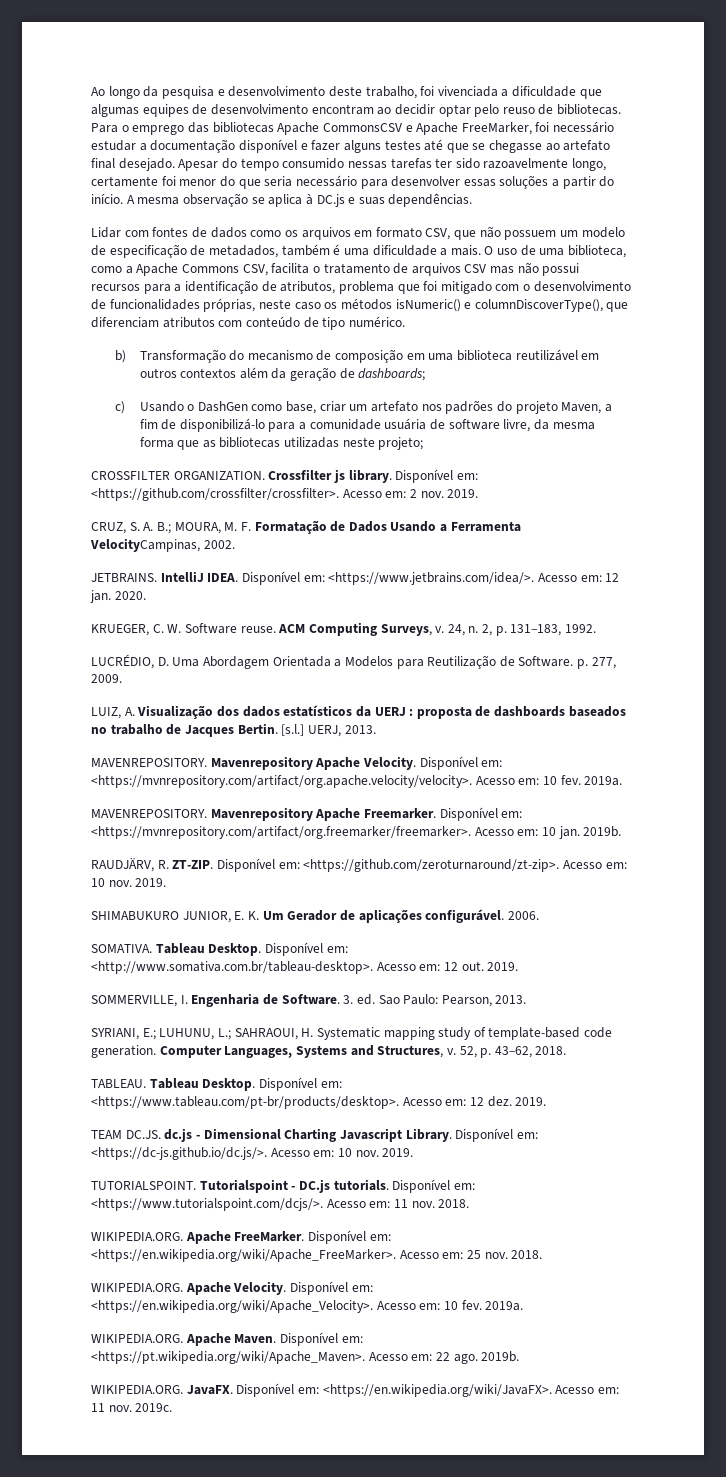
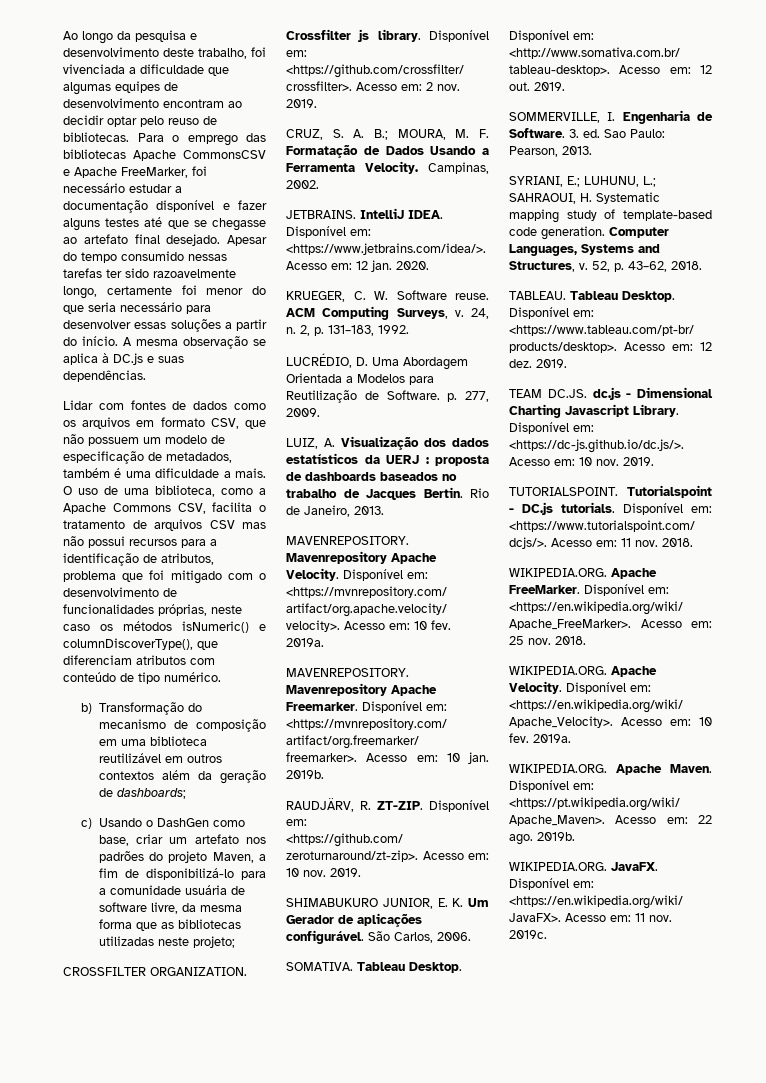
[90,538,200,552] VelocityCampinas, -> [365,161,489,174] Velocity. Campinas,
[281,724,341,737] [s.l.] UERJ, -> [470,488,489,498] [286,505,350,517] Rio de Janeiro,
(505, 916) none -> [368,931,433,943] São Carlos,

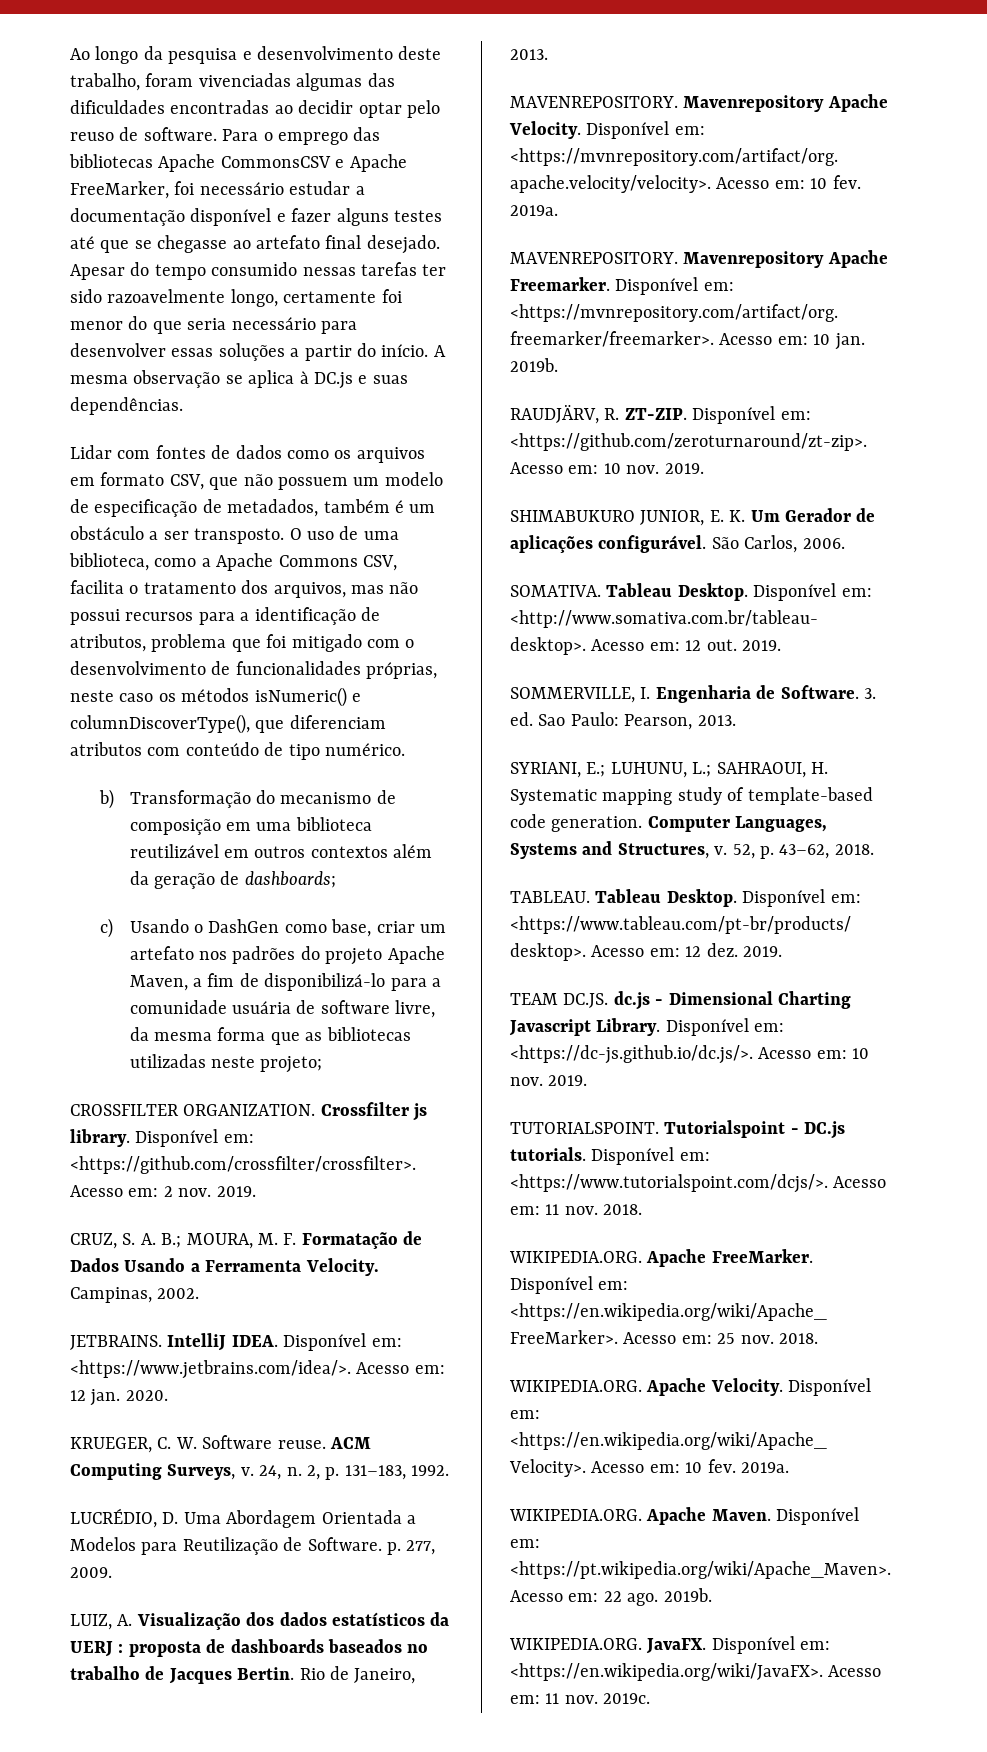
[251,47,266,57] [63,64,229,76] [63,81,178,95] [63,98,224,108] foi vivenciada a dificuldade que algumas equipes de desenvolvimento encontram -> [145,73,395,91] [70,100,270,114] foram vivenciadas algumas das dificuldades encontradas
[63,132,129,142] bibliotecas. -> [143,127,217,141] software.
[125,468,266,478] uma dificuldade a mais. -> [409,504,436,513] [70,526,285,544] um obstáculo a ser transposto.
[132,519,235,531] de arquivos CSV -> [241,580,346,598] dos arquivos,
(208, 857) none -> [387,946,445,964] Apache

